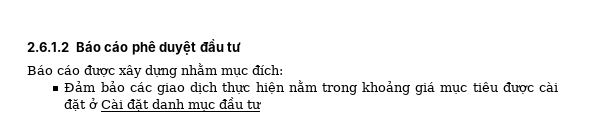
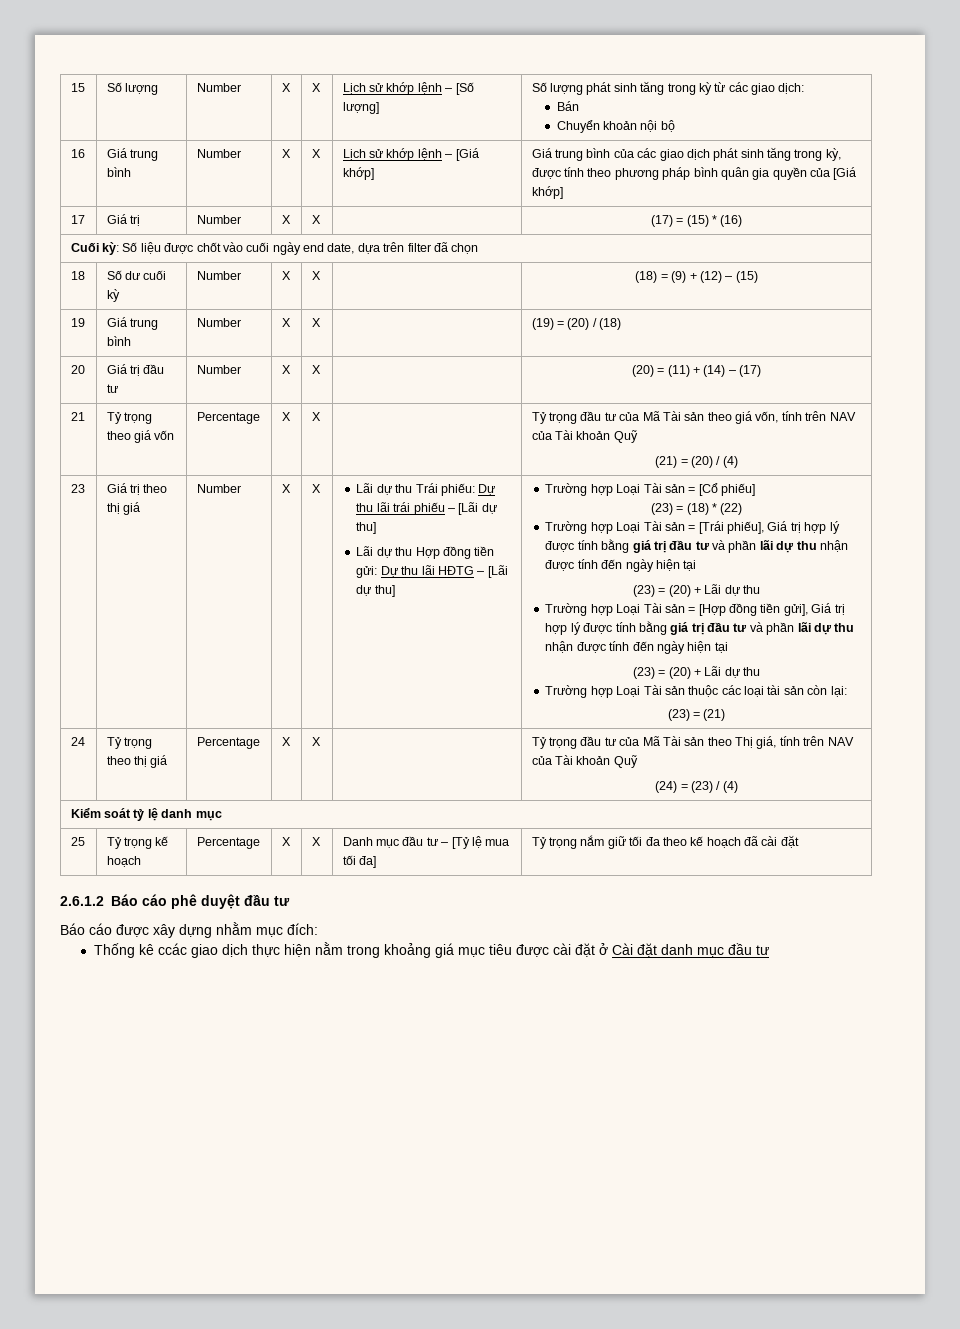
(27, 47) none -> [70,83,85,92] [106,82,159,95] [196,83,241,92] [281,83,291,92] [311,83,321,92] [342,82,474,95] [342,102,379,114] [531,81,805,95] [556,101,579,111] [556,120,675,133] [70,149,85,158] [106,148,159,161] [106,167,131,177] [196,149,241,158] [281,149,291,158] [311,149,321,158] [342,148,479,161] [342,167,374,180] [531,147,841,161] [531,167,857,180] [531,186,563,199] [70,215,85,224] [106,214,141,226] [196,215,241,224] [281,215,291,224] [311,215,321,224] [650,215,743,227] [70,242,479,255] [70,271,85,280] [106,270,167,280] [106,289,120,302] [196,271,241,280] [281,271,291,280] [311,271,321,280] [635,271,758,283] [70,318,85,327] [106,317,159,330] [106,336,131,346] [196,318,241,327] [281,318,291,327] [311,318,321,327] [531,318,622,330] [70,365,85,374] [106,364,165,376] [106,384,118,393] [196,365,241,374] [281,365,291,374] [311,365,321,374] [631,365,762,377] [70,412,85,421] [106,412,153,424] [106,430,175,443] [196,412,260,424] [281,412,291,421] [311,412,321,421] [531,411,856,424] [531,430,638,443] [655,456,738,468] [70,484,85,493] [106,483,168,495] [106,502,141,515] [196,484,241,493] [281,484,291,493] [311,484,321,493] [356,483,496,496] [356,502,497,515] [356,522,377,534] [356,546,495,559] [356,565,508,578] [356,585,395,597] [545,483,756,496] [650,503,743,515] [545,521,840,534] [545,539,848,553] [545,559,697,572] [632,584,761,597] [545,603,845,616] [545,621,855,635] [545,641,728,654] [632,666,761,679] [545,685,847,698] [667,709,726,721] [70,737,85,746] [106,737,153,749] [106,755,168,768] [196,737,260,749] [281,737,291,746] [311,737,321,746] [531,736,854,749] [531,755,638,768] [655,781,738,793] [70,807,222,821] [70,837,85,846] [106,836,169,849] [106,856,141,867] [196,837,260,849] [281,837,291,846] [311,837,321,846] [342,836,510,849] [342,855,377,868] [531,835,799,849] 15 | Số lượng | Number | X | X | Lịch sử khớp lệnh – [Số lượng] | Số lượng phát sinh tăng trong kỳ từ các giao dịch: // Bán // Chuyển khoản nội bộ // 16 | Giá trung bình | Number | X | X | Lịch sử khớp lệnh – [Giá khớp] | Giá trung bình của các giao dịch phát sinh tăng trong kỳ, được tính theo phương pháp bình quân gia quyền của [Giá khớp] // 17 | Giá trị | Number | X | X | | (17) = (15) * (16) // Cuối kỳ: Số liệu được chốt vào cuối ngày end date, dựa trên filter đã chọn // 18 | Số dư cuối kỳ | Number | X | X | | (18) = (9) + (12) – (15) // 19 | Giá trung bình | Number | X | X | | (19) = (20) / (18) // 20 | Giá trị đầu tư | Number | X | X | | (20) = (11) + (14) – (17) // 21 | Tỷ trọng theo giá vốn | Percentage | X | X | | Tỷ trọng đầu tư của Mã Tài sản theo giá vốn, tính trên NAV của Tài khoản Quỹ // (21) = (20) / (4) // 23 | Giá trị theo thị giá | Number | X | X | Lãi dự thu Trái phiếu: Dự thu lãi trái phiếu – [Lãi dự thu] // Lãi dự thu Hợp đồng tiền gửi: Dự thu lãi HĐTG – [Lãi dự thu] | Trường hợp Loại Tài sản = [Cổ phiếu] // (23) = (18) * (22) // Trường hợp Loại Tài sản = [Trái phiếu], Giá trị hợp lý được tính bằng giá trị đầu tư và phần lãi dự thu nhận được tính đến ngày hiện tại // (23) = (20) + Lãi dự thu // Trường hợp Loại Tài sản = [Hợp đồng tiền gửi], Giá trị hợp lý được tính bằng giá trị đầu tư và phần lãi dự thu nhận được tính đến ngày hiện tại // (23) = (20) + Lãi dự thu // Trường hợp Loại Tài sản thuộc các loại tài sản còn lại: // (23) = (21) // 24 | Tỷ trọng theo thị giá | Percentage | X | X | | Tỷ trọng đầu tư của Mã Tài sản theo Thị giá, tính trên NAV của Tài khoản Quỹ // (24) = (23) / (4) // Kiểm soát tỷ lệ danh mục // 25 | Tỷ trọng kế hoạch | Percentage | X | X | Danh mục đầu tư – [Tỷ lệ mua tối đa] | Tỷ trọng nắm giữ tối đa theo kế hoạch đã cài đặt //
[64,80,152,92] Đảm bảo các -> [93,943,187,958] Thống kê ccác

